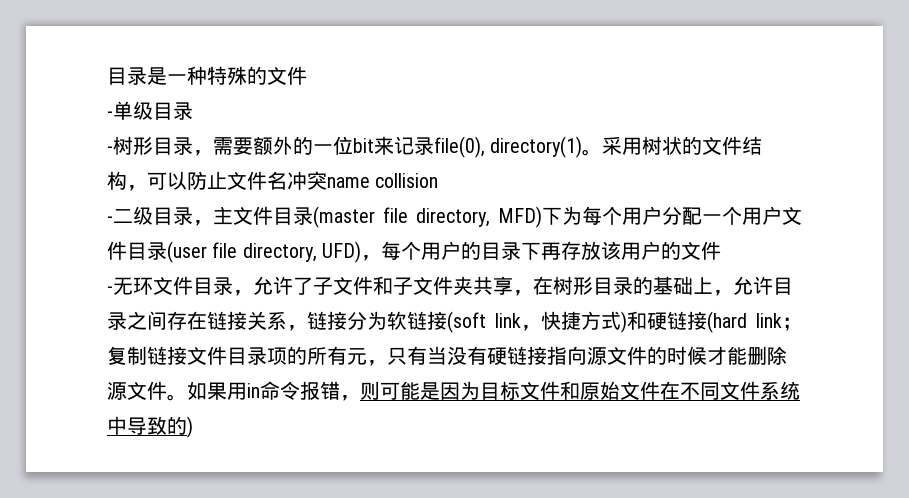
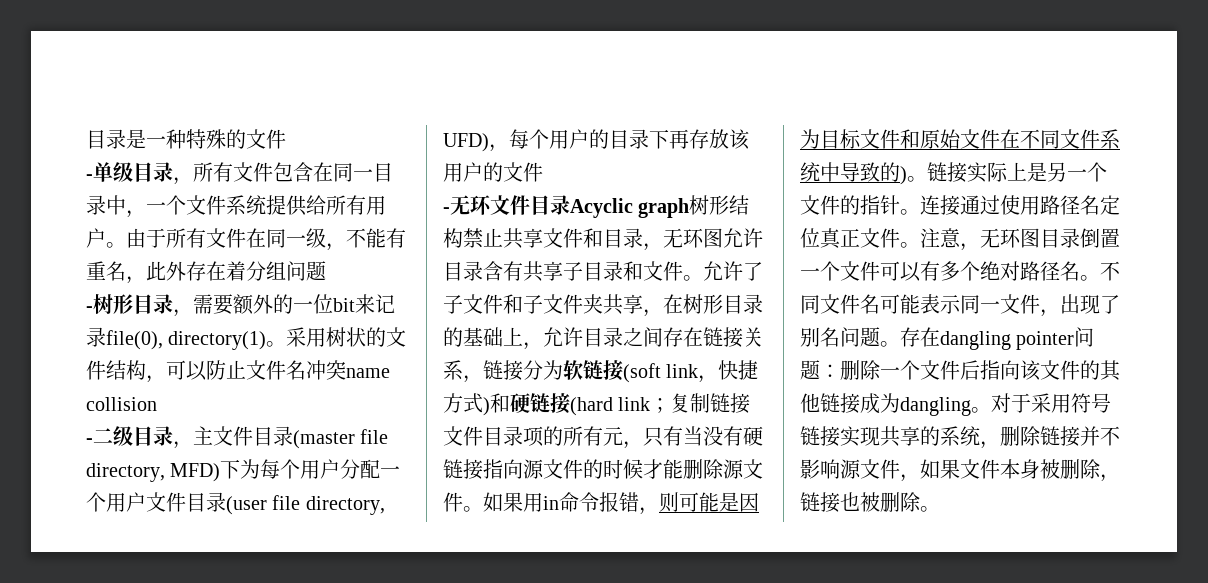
(193, 111) none -> [173,162,393,185] [86,195,386,218] [86,228,406,251] [86,261,326,284] ，所有文件包含在同一目录中，一个文件系统提供给所有用户。由于所有文件在同一级，不能有重名，此外存在着分组问题
[233,290,253,296] ， -> [570,195,750,218] [443,228,763,251] [443,261,703,282] Acyclic graph树形结构禁止共享文件和目录，无环图允许目录含有共享子目录和文件。
(193, 427) none -> [907,162,1107,183] [800,195,1120,216] [800,228,1120,251] [800,261,1120,282] [800,294,1120,317] [800,327,1095,350] [800,360,1121,381] [800,393,1111,416] [800,426,1120,449] [800,459,1120,482] [800,492,940,513] 。链接实际上是另一个文件的指针。连接通过使用路径名定位真正文件。注意，无环图目录倒置一个文件可以有多个绝对路径名。不同文件名可能表示同一文件，出现了别名问题。存在dangling pointer问题：删除一个文件后指向该文件的其他链接成为dangling。对于采用符号链接实现共享的系统，删除链接并不影响源文件，如果文件本身被删除，链接也被删除。

